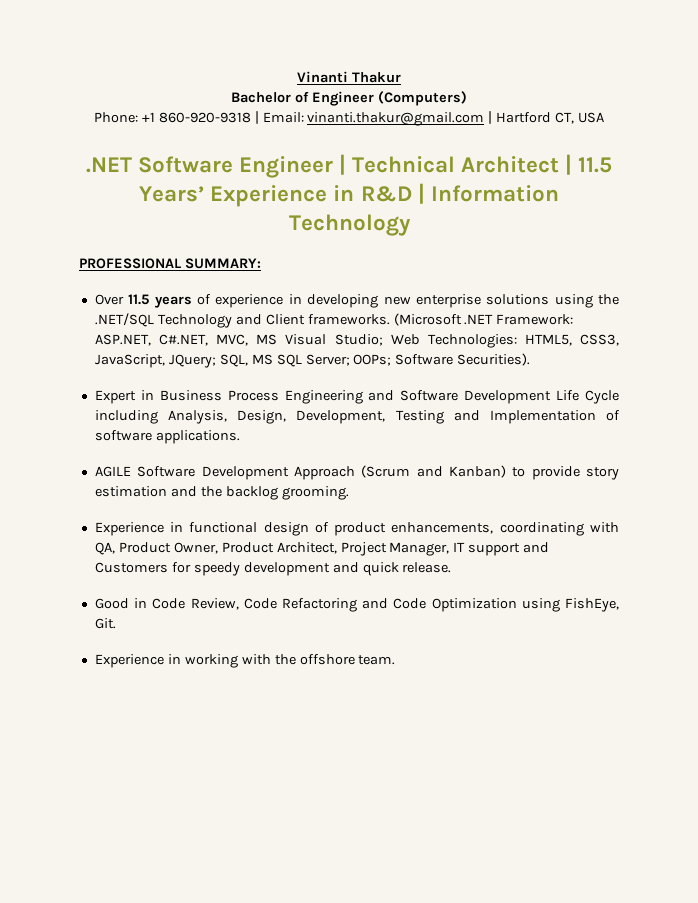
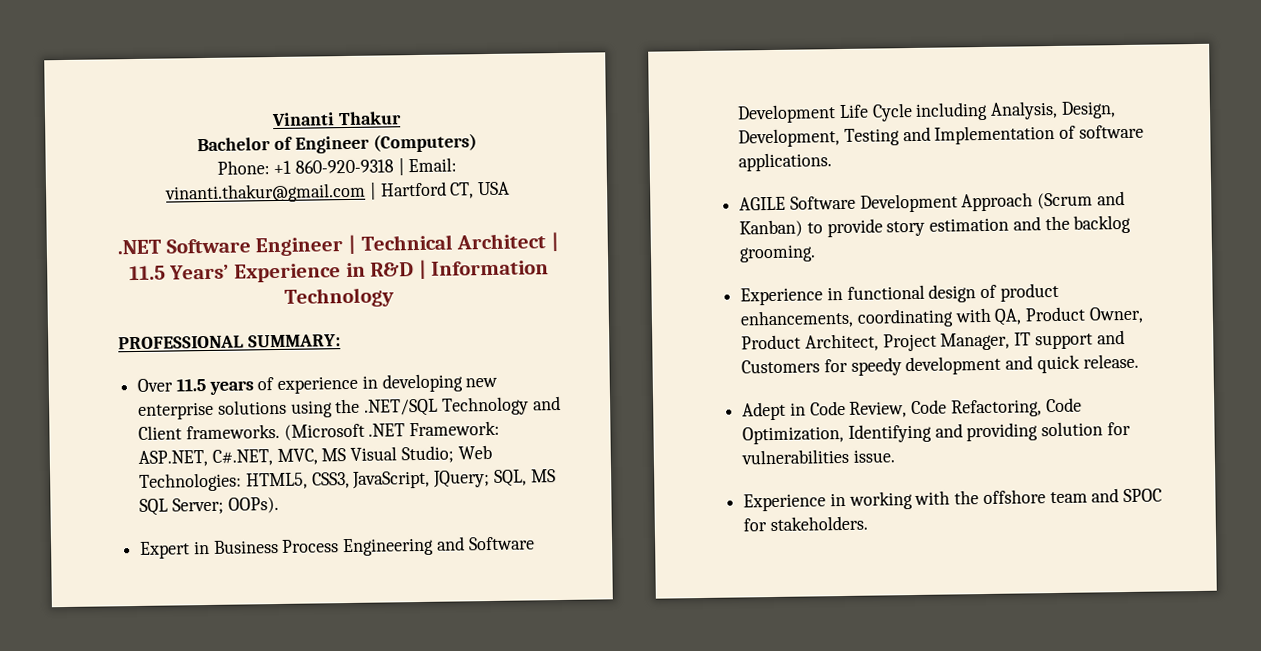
[353,353,531,366] OOPs; Software Securities). -> [227,496,279,514] OOPs).
[94,598,129,609] Good -> [742,401,787,421] Adept
[281,598,619,612] [94,618,116,629] Refactoring and Code Optimization using FishEye, Git. -> [950,397,1082,418] [742,421,1131,445] [741,448,895,465] Refactoring, Code Optimization, Identifying and providing solution for vulnerabilities issue.
[358,655,396,665] team. -> [1049,488,1163,504] [743,515,868,532] team and SPOC for stakeholders.

